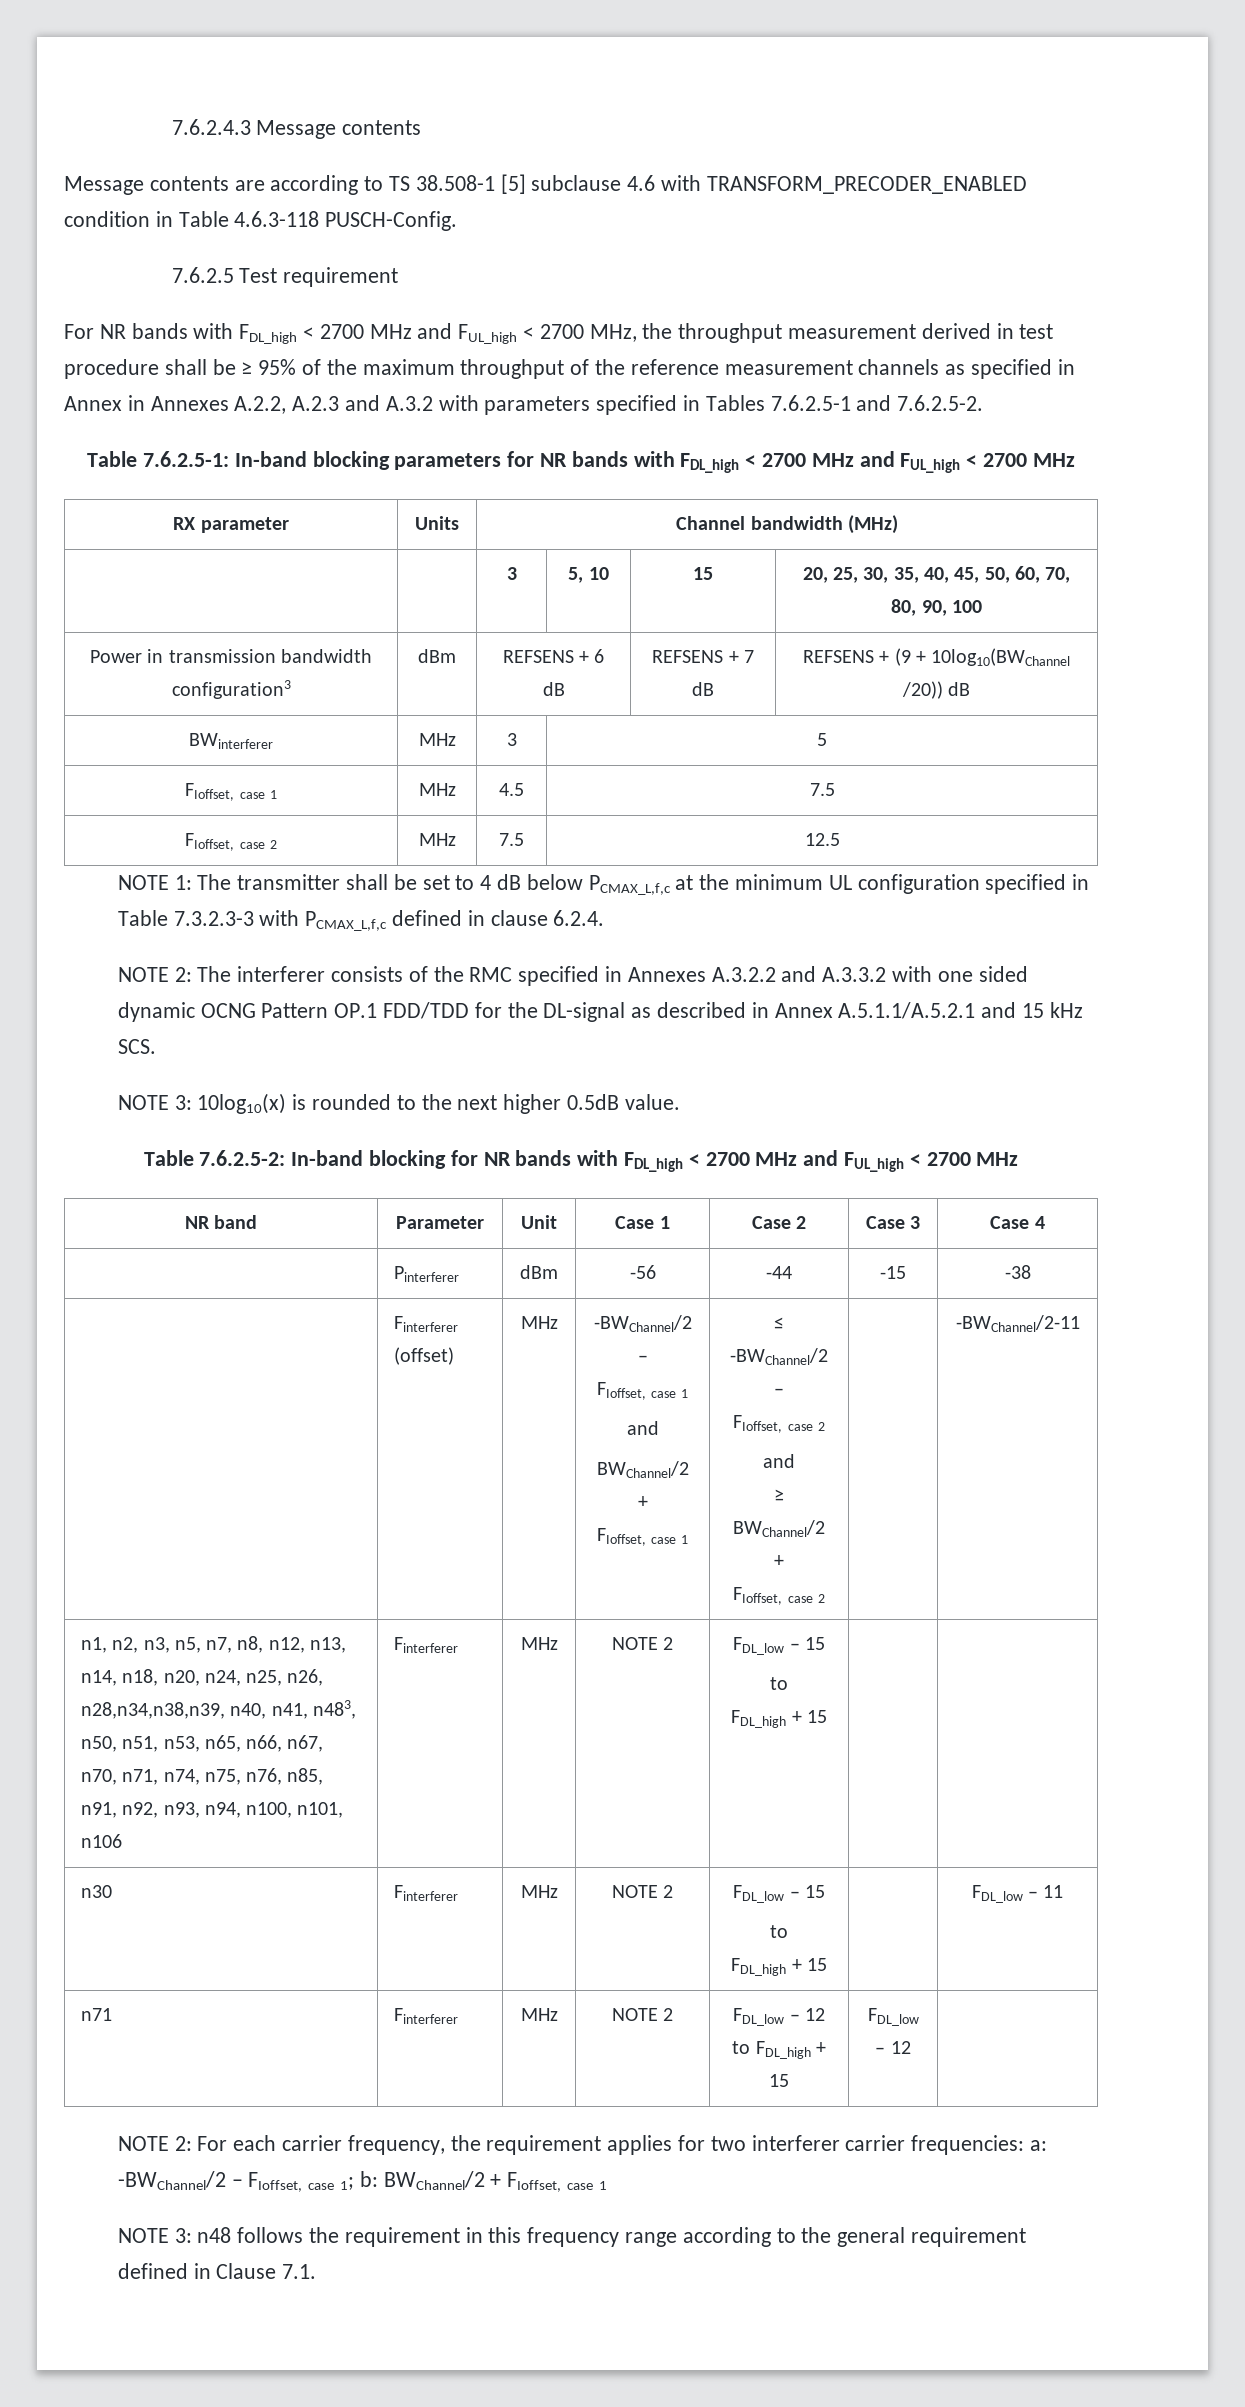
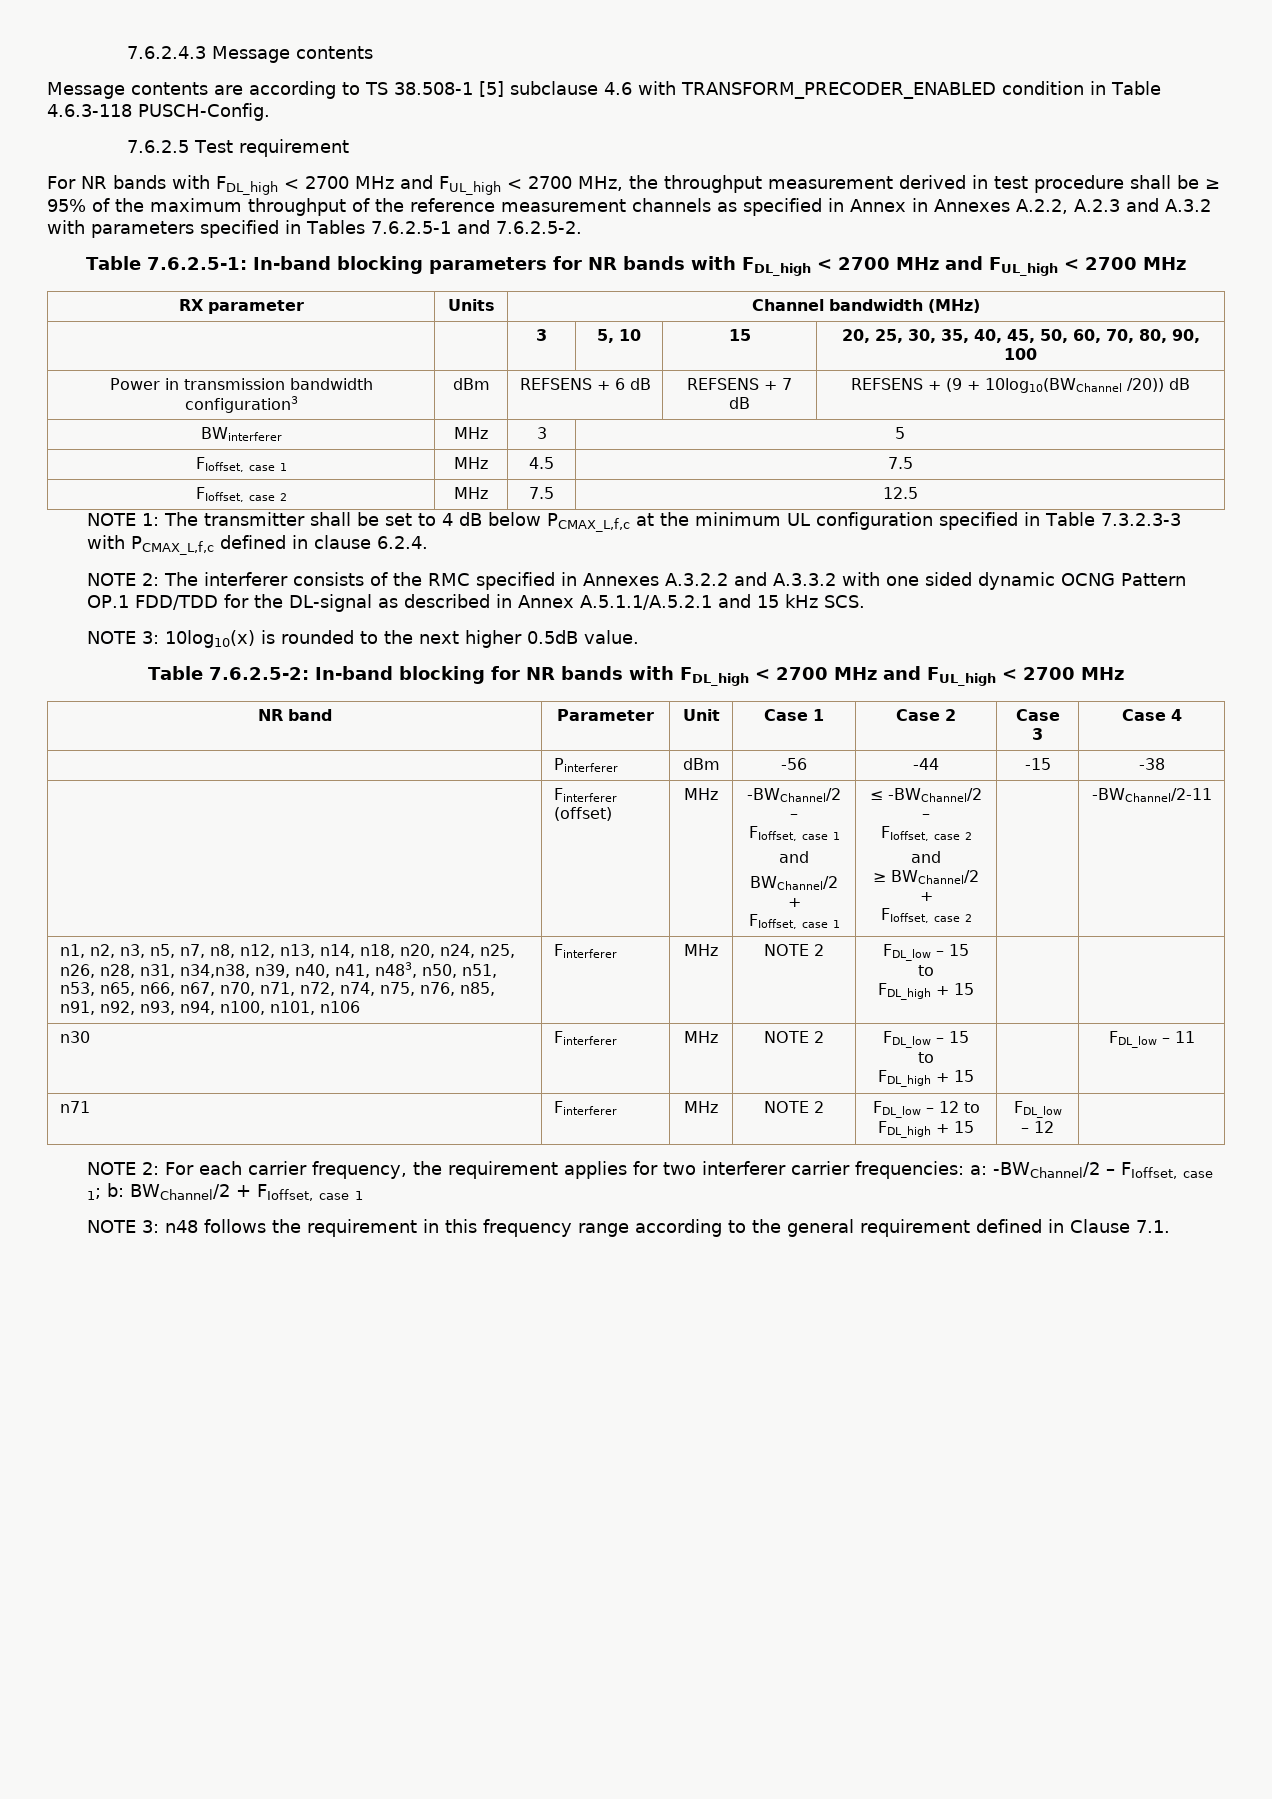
[81,1702,226,1719] n28,n34,n38,n39, -> [99,964,290,978] n28, n31, n34,n38, n39,
(159, 1777) none -> [299,982,335,996] n72,

